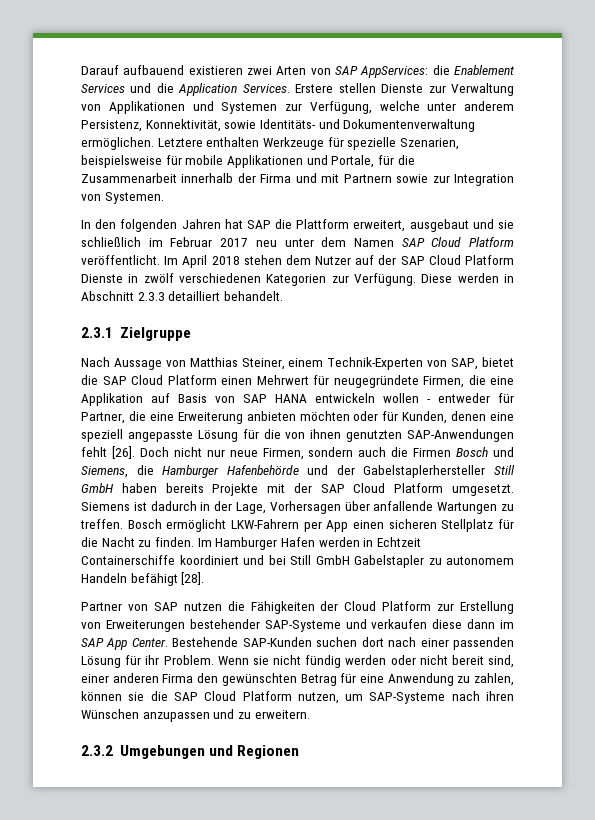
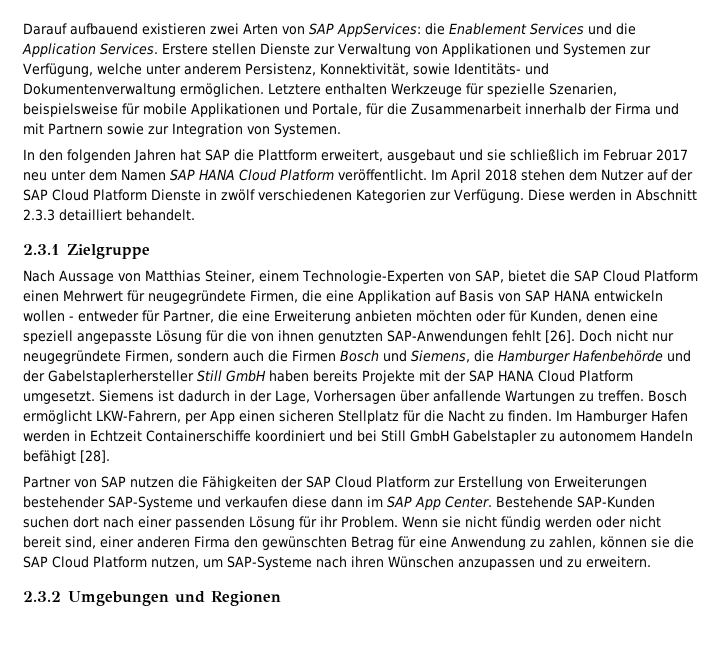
(425, 242) none -> [199,169,235,180] HANA
[327,357,424,370] Technik-Experten -> [302,270,444,284] Technologie-Experten
[229,450,258,457] neue -> [23,350,121,364] neugegründete
(345, 488) none -> [498,370,534,381] HANA
[230,519,299,529] LKW-Fahrern -> [96,410,181,423] LKW-Fahrern,
(339, 606) none -> [305,476,331,488] SAP

